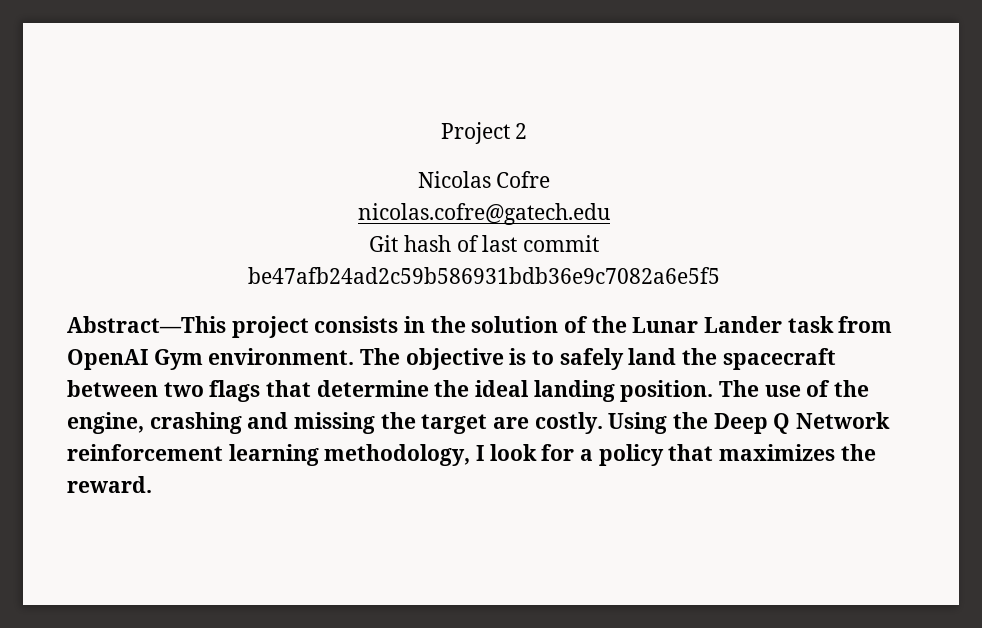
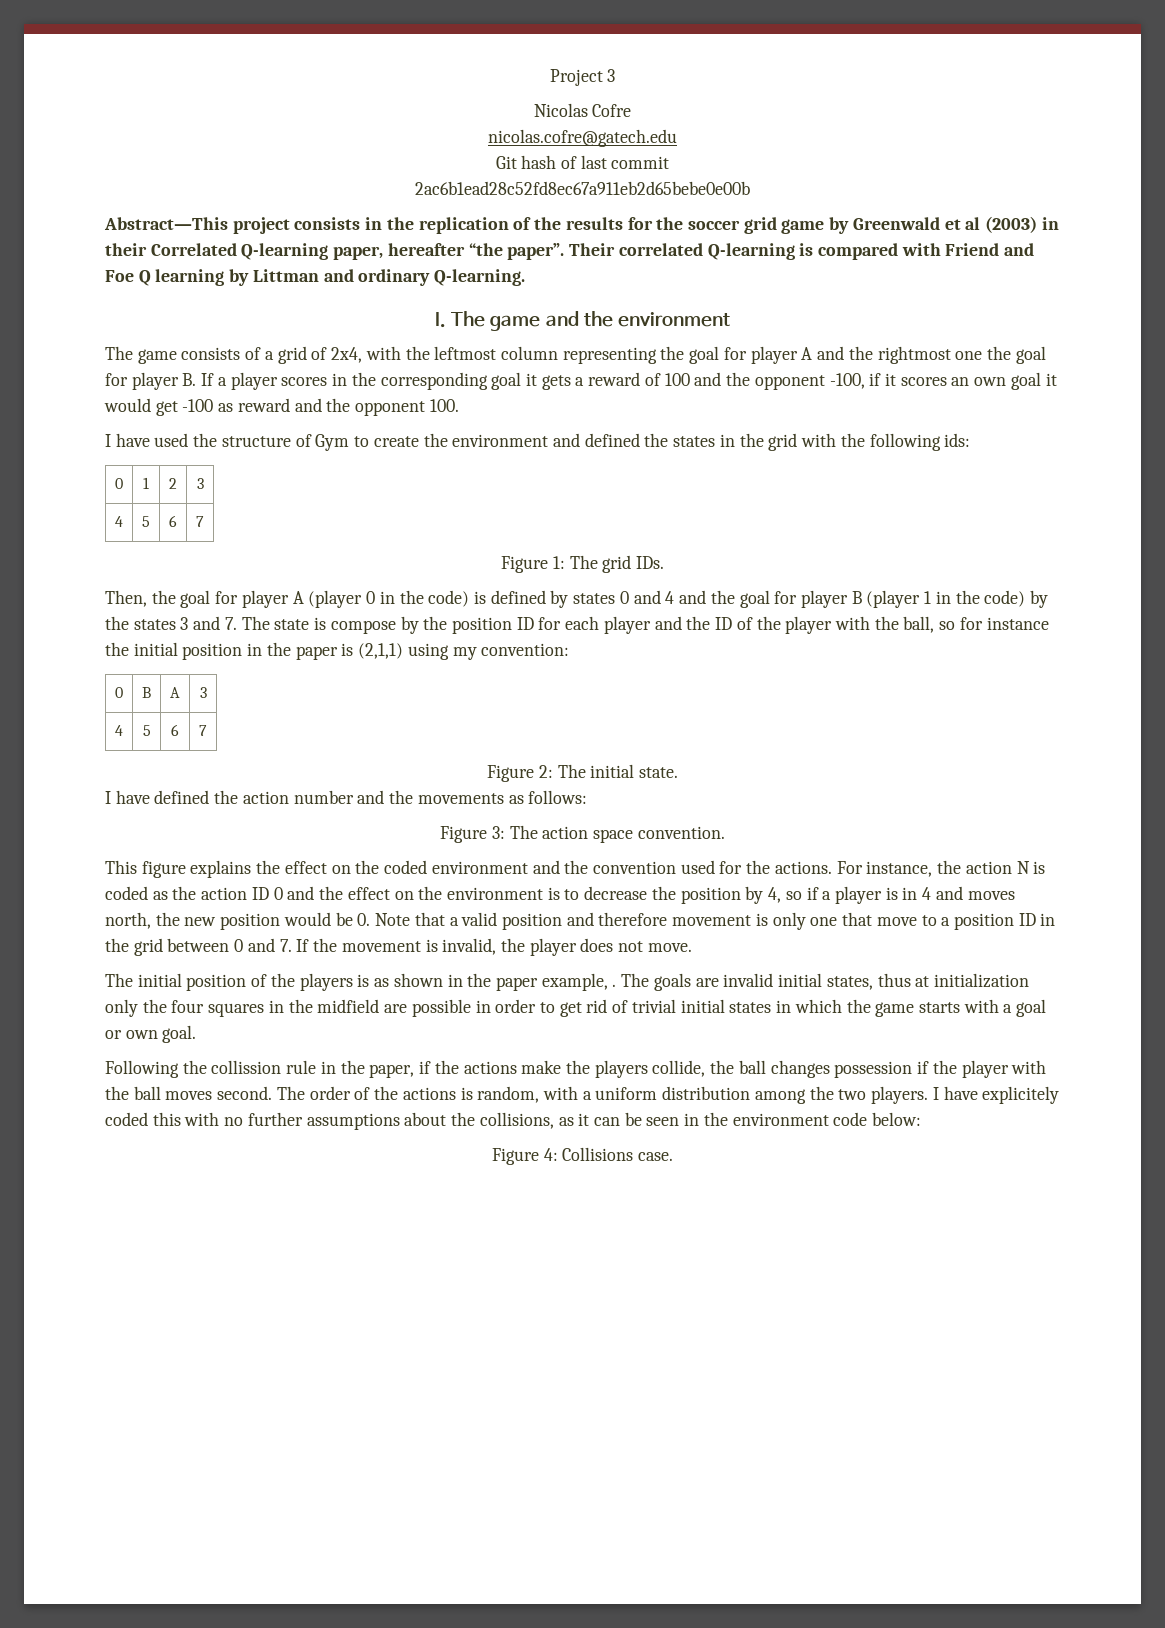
[515,123,528,139] 2 -> [607,69,616,82] 3
[248,267,720,284] be47afb24ad2c59b586931bdb36e9c7082a6e5f5 -> [415,181,750,195] 2ac6b1ead28c52fd8ec67a911eb2d65bebe0e00b
[471,316,893,333] [67,348,836,370] [67,380,870,402] [67,412,891,434] [67,444,876,466] [67,476,152,493] solution of the Lunar Lander task from OpenAI Gym environment. The objective is to safely land the spacecraft between two flags that determine the ideal landing position. The use of the engine, crashing and missing the target are costly. Using the Deep Q Network reinforcement learning methodology, I look for a policy that maximizes the reward. -> [418,216,1059,234] [105,243,1035,260] [105,269,526,286] [435,311,730,331] [105,346,1046,364] [105,372,1057,390] [104,398,459,416] [105,433,971,451] [115,478,123,489] [143,477,149,489] [169,478,177,489] [196,478,204,489] [115,516,123,527] [142,516,150,527] [169,515,177,527] [196,516,204,527] [501,555,664,573] [105,590,1049,608] [105,616,1049,634] [105,642,570,660] [115,687,123,698] [142,687,151,698] [170,687,180,698] [199,687,207,698] [115,725,123,736] [142,725,151,736] [171,724,179,736] [199,725,207,736] [487,764,678,782] [105,790,588,804] [440,825,725,843] [105,860,1046,878] [105,886,1015,904] [105,912,1056,930] [105,938,692,956] [105,973,1029,991] [105,999,1047,1017] [105,1025,197,1043] [105,1060,1047,1078] [105,1086,1060,1104] [105,1112,922,1130] [491,1147,674,1165] replication of the results for the soccer grid game by Greenwald et al (2003) in their Correlated Q-learning paper, hereafter “the paper”. Their correlated Q-learning is compared with Friend and Foe Q learning by Littman and ordinary Q-learning. // I. The game and the environment // The game consists of a grid of 2x4, with the leftmost column representing the goal for player A and the rightmost one the goal for player B. If a player scores in the corresponding goal it gets a reward of 100 and the opponent -100, if it scores an own goal it would get -100 as reward and the opponent 100. // I have used the structure of Gym to create the environment and defined the states in the grid with the following ids: // 0 | 1 | 2 | 3 // 4 | 5 | 6 | 7 // Figure 1: The grid IDs. // Then, the goal for player A (player 0 in the code) is defined by states 0 and 4 and the goal for player B (player 1 in the code) by the states 3 and 7. The state is compose by the position ID for each player and the ID of the player with the ball, so for instance the initial position in the paper is (2,1,1) using my convention: // 0 | B | A | 3 // 4 | 5 | 6 | 7 // Figure 2: The initial state. // I have defined the action number and the movements as follows: // Figure 3: The action space convention. // This figure explains the effect on the coded environment and the convention used for the actions. For instance, the action N is coded as the action ID 0 and the effect on the environment is to decrease the position by 4, so if a player is in 4 and moves north, the new position would be 0. Note that a valid position and therefore movement is only one that move to a position ID in the grid between 0 and 7. If the movement is invalid, the player does not move. // The initial position of the players is as shown in the paper example, . The goals are invalid initial states, thus at initialization only the four squares in the midfield are possible in order to get rid of trivial initial states in which the game starts with a goal or own goal. // Following the collission rule in the paper, if the actions make the players collide, the ball changes possession if the player with the ball moves second. The order of the actions is random, with a uniform distribution among the two players. I have explicitely coded this with no further assumptions about the collisions, as it can be seen in the environment code below: // Figure 4: Collisions case.

